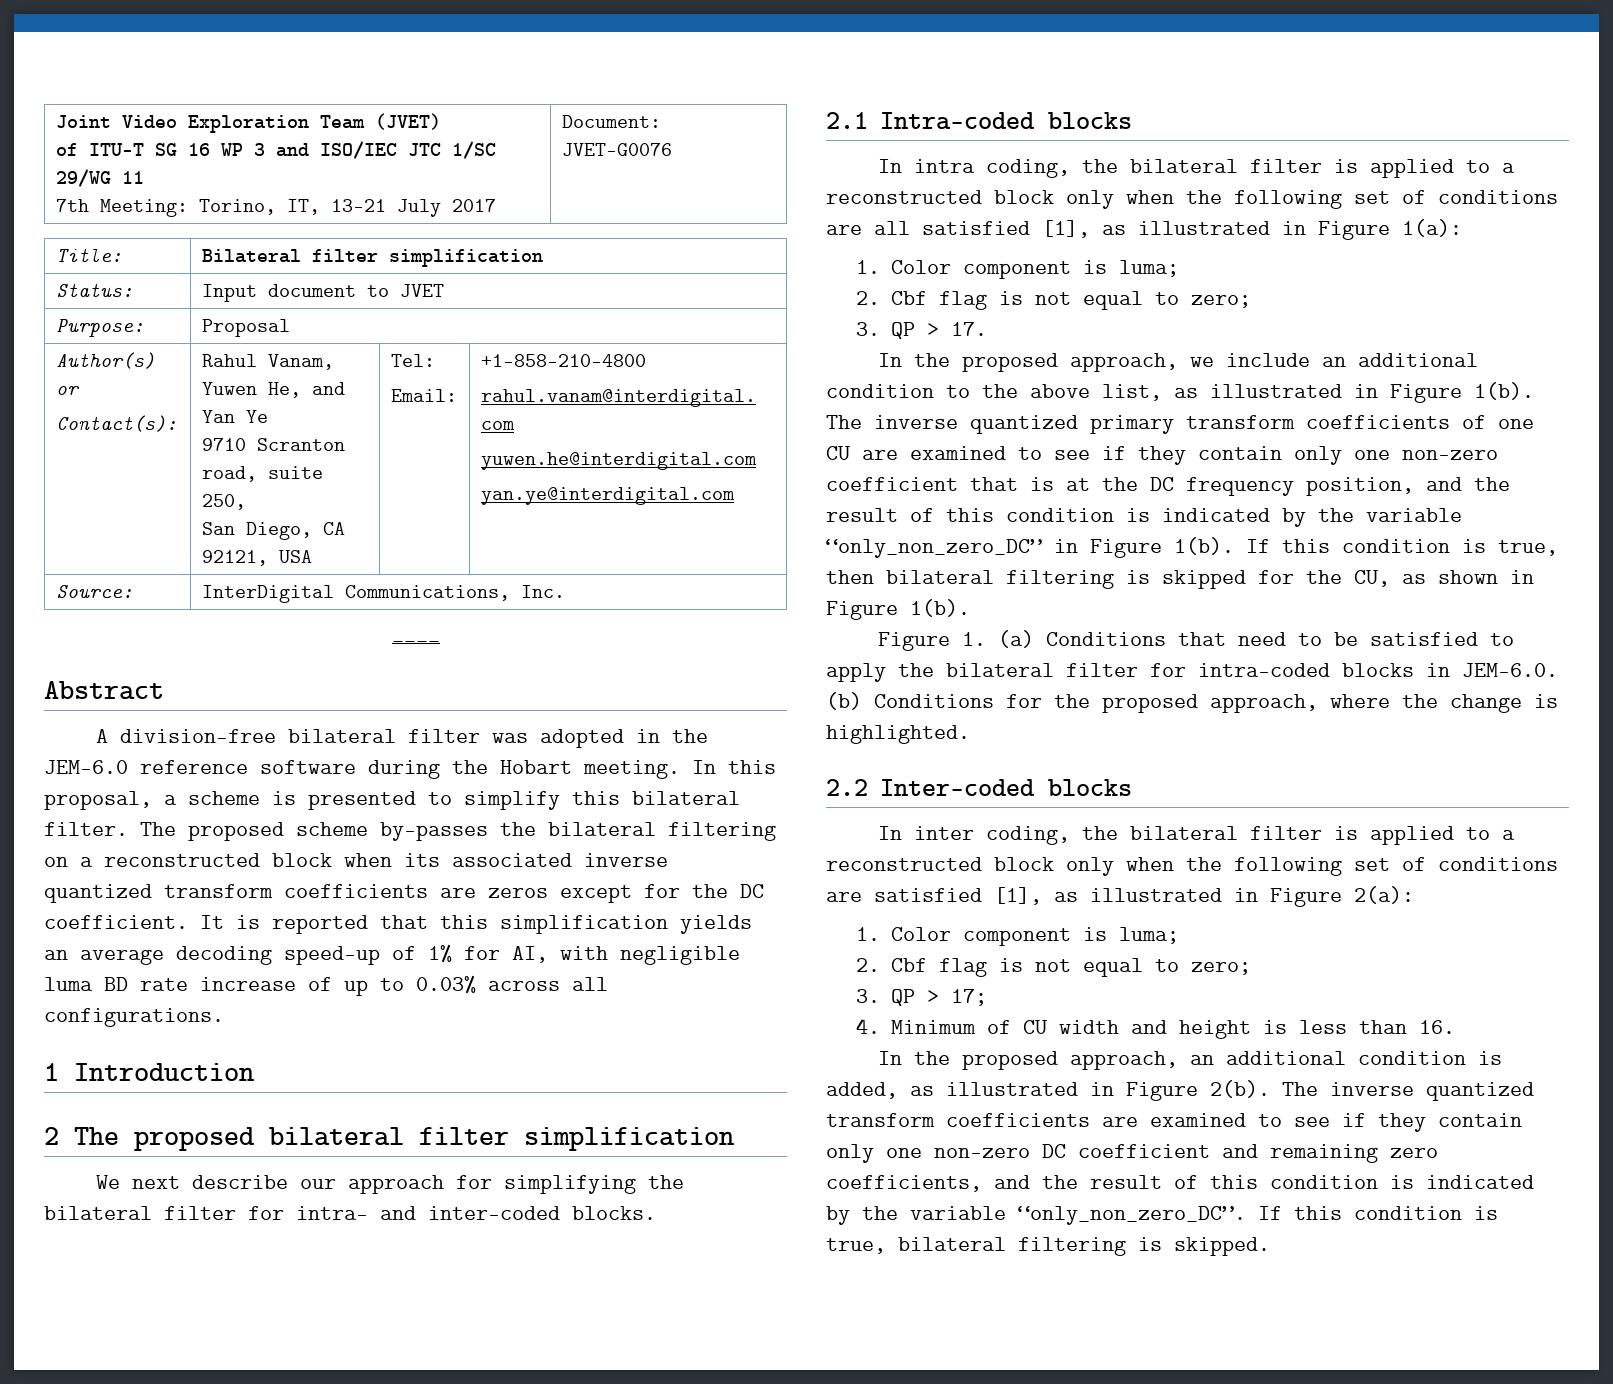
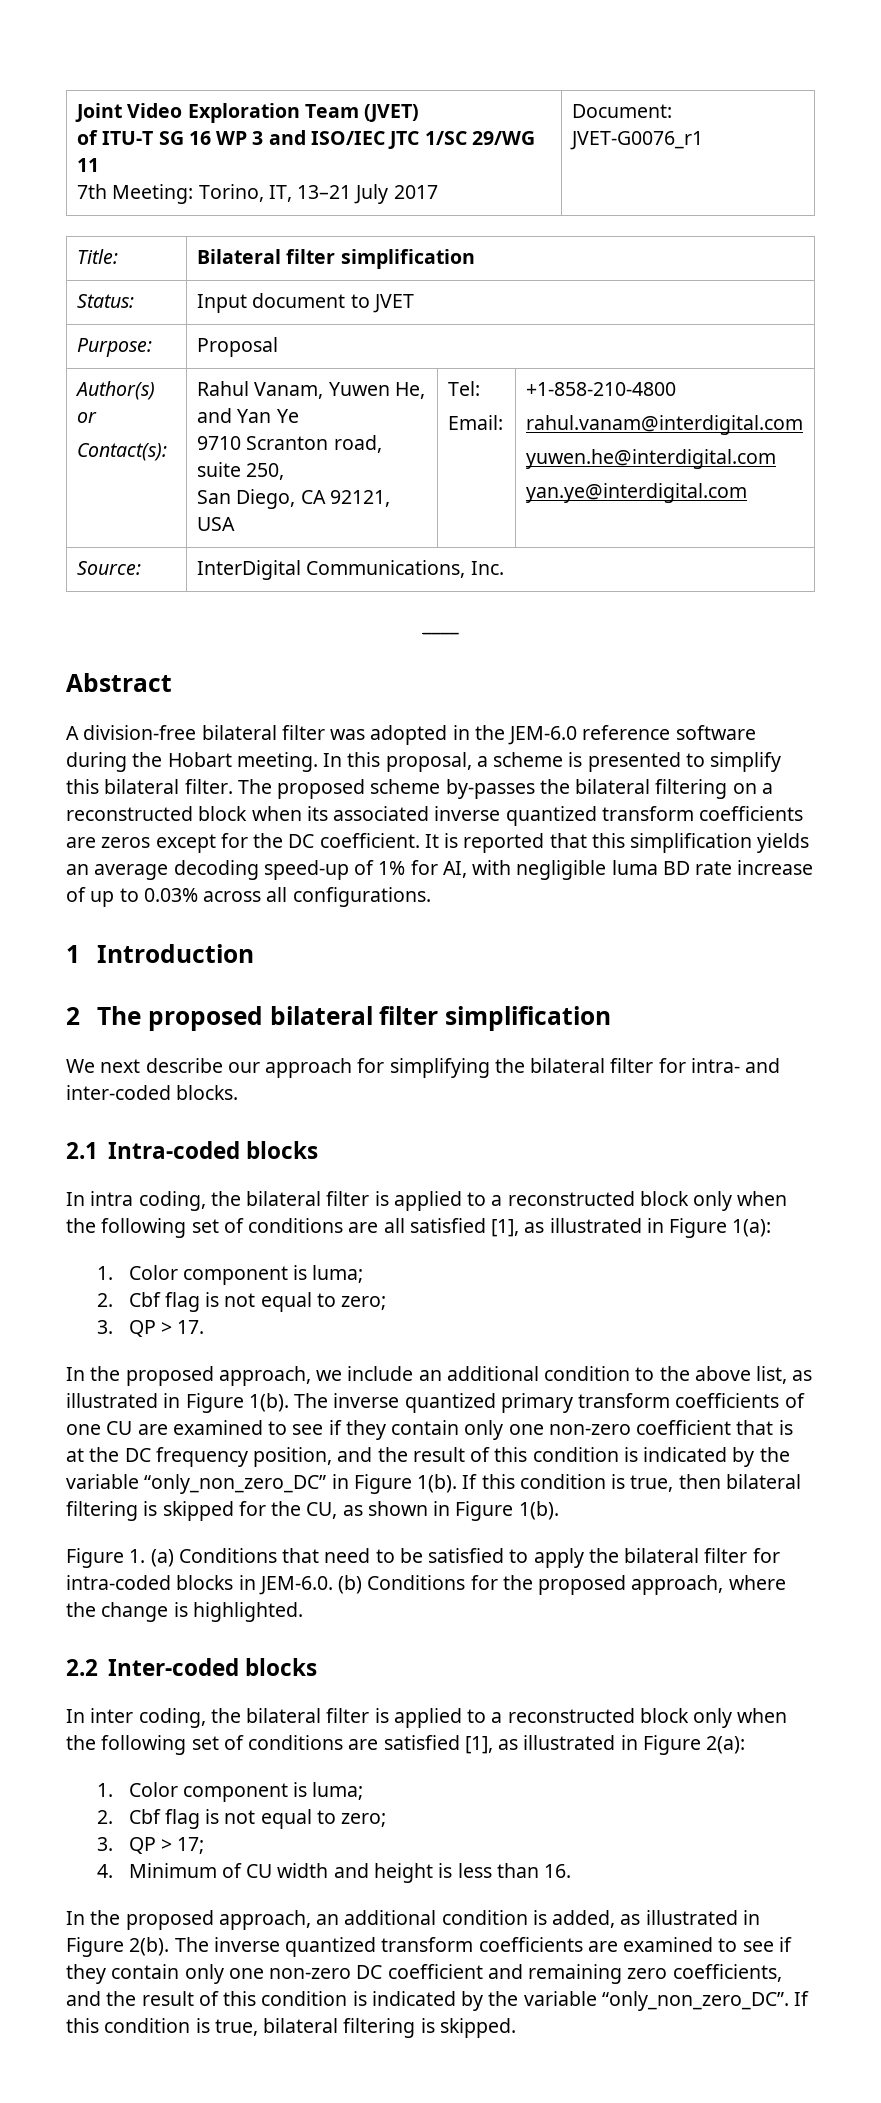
[561,143,672,156] JVET-G0076 -> [570,131,704,150] JVET-G0076_r1

